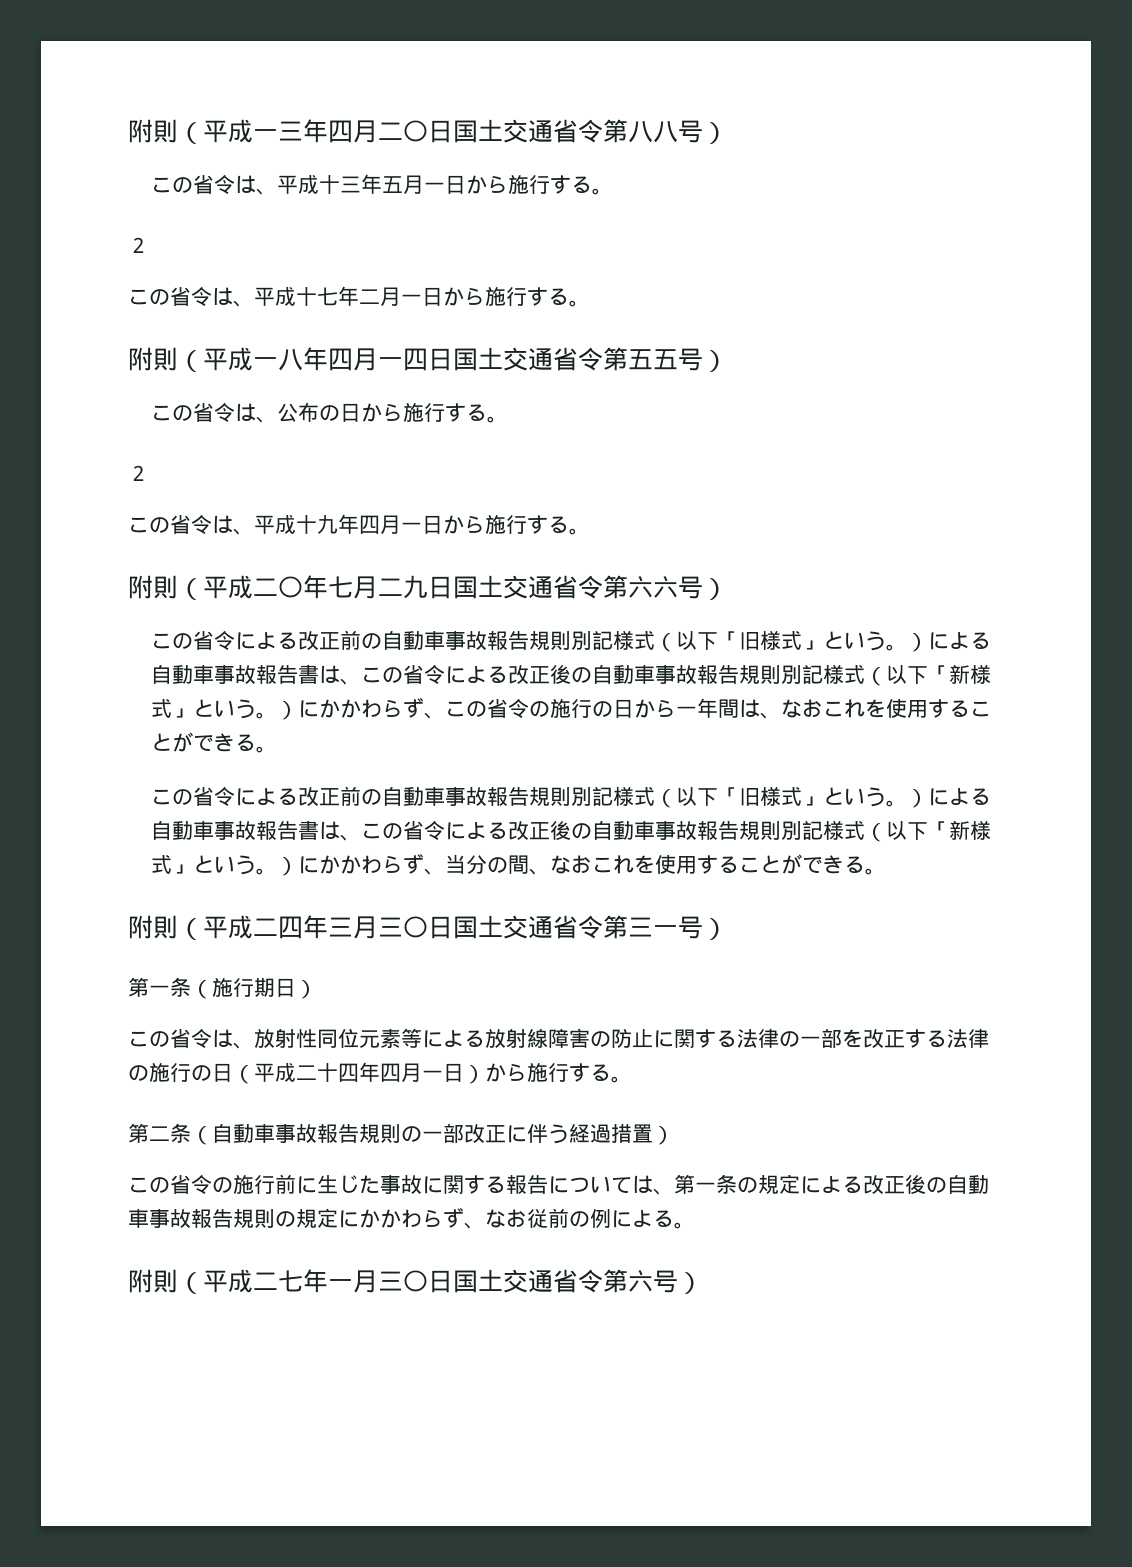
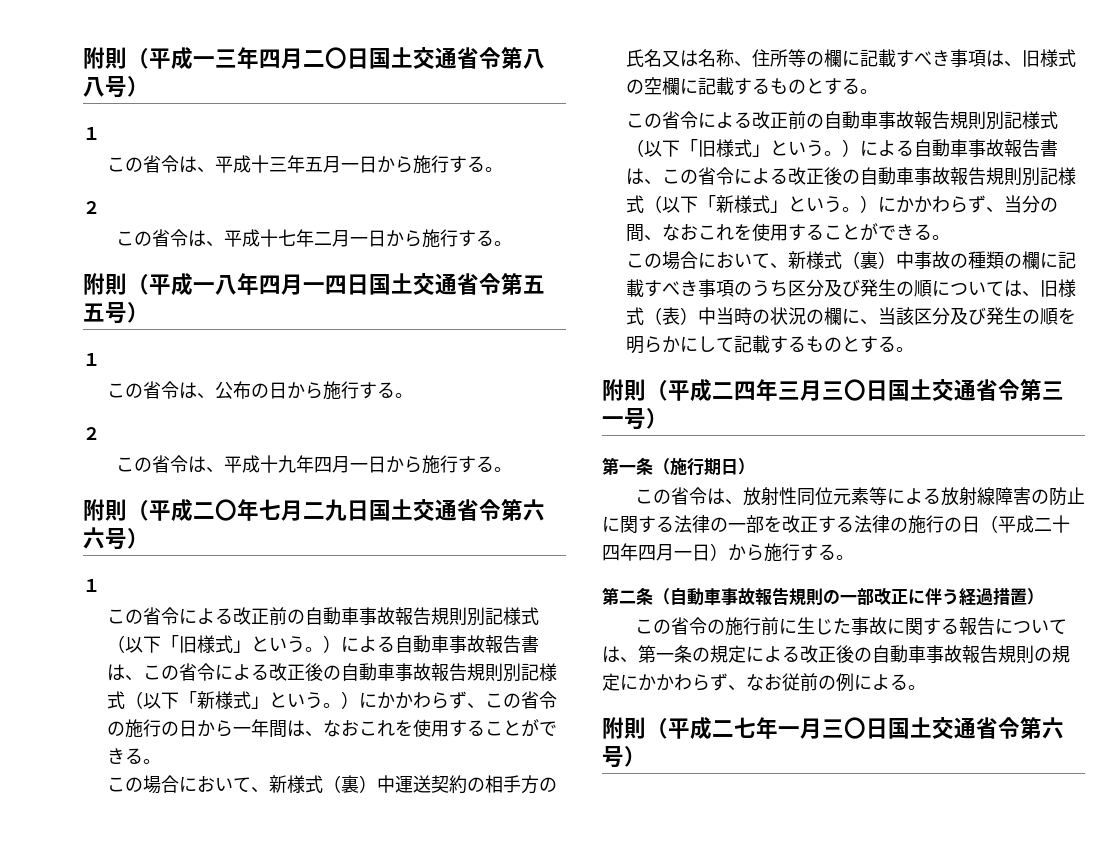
(728, 133) none -> [83,127,100,140] // １
(728, 361) none -> [83,353,100,366] // １
(728, 589) none -> [83,579,100,592] // １
(277, 749) none -> [107,775,558,794] [626,49,1077,67] [626,77,879,95] // この場合において、新様式（裏）中運送契約の相手方の氏名又は名称、住所等の欄に記載すべき事項は、旧様式の空欄に記載するものとする。
(886, 871) none -> [626,251,1077,270] [626,279,1077,297] [626,307,1077,325] [626,335,915,354] // この場合において、新様式（裏）中事故の種類の欄に記載すべき事項のうち区分及び発生の順については、旧様式（表）中当時の状況の欄に、当該区分及び発生の順を明らかにして記載するものとする。

